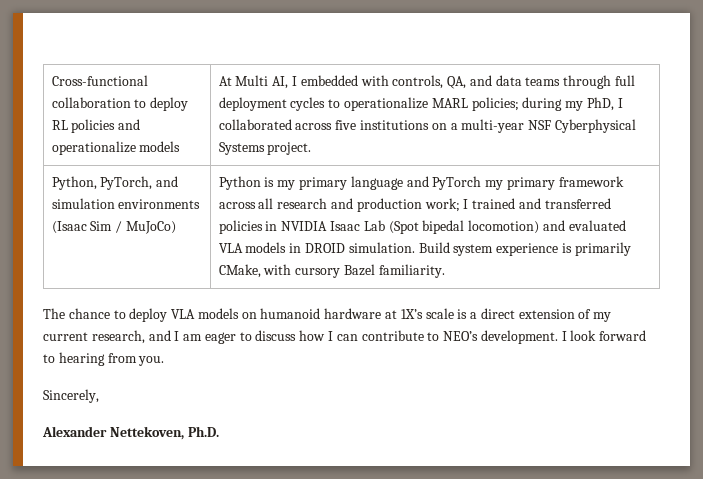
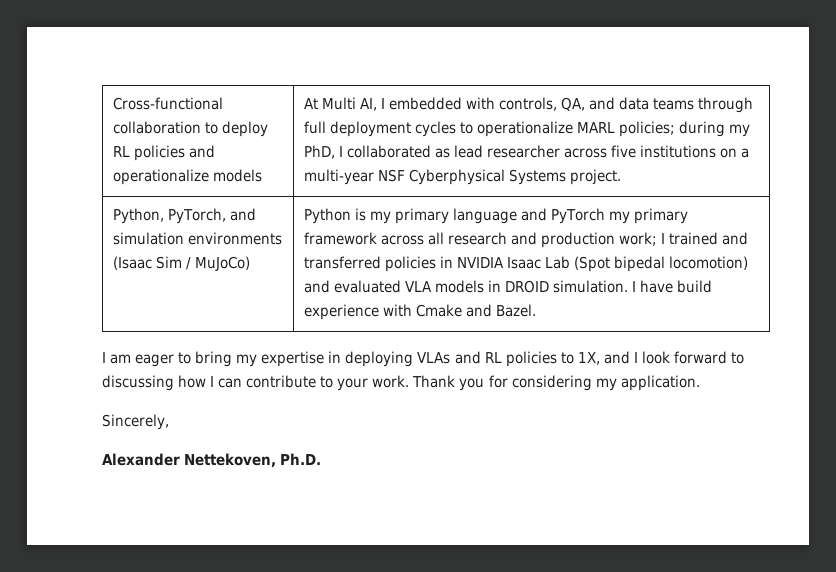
(292, 124) none -> [434,145,561,158] as lead researcher
[418,242,631,256] [218,264,445,278] [43,308,612,322] [43,330,297,344] Build system experience is primarily CMake, with cursory Bazel familiarity. // The chance to deploy VLA models on humanoid hardware at 1X’s scale is a direct extension of my current research, and I am eager to discuss -> [632,280,713,293] [303,304,537,320] [102,351,744,367] [102,375,174,391] I have build experience with Cmake and Bazel. // I am eager to bring my expertise in deploying VLAs and RL policies to 1X, and I look forward to discussing
[443,330,647,344] [43,352,165,366] NEO’s development. I look forward to hearing from you. -> [337,375,700,391] your work. Thank you for considering my application.

